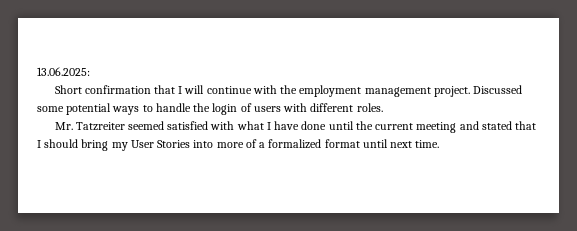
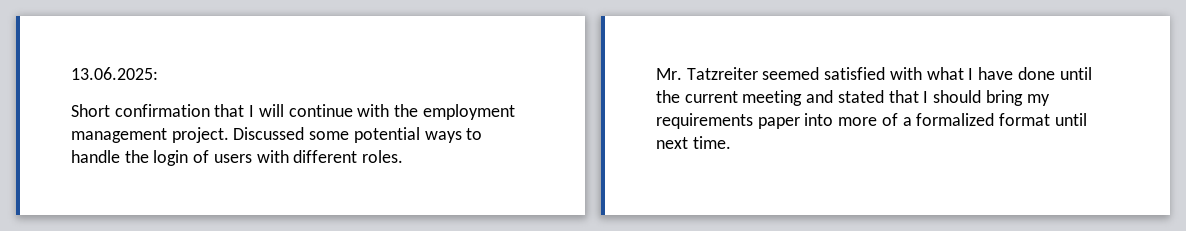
[130,140,191,148] User Stories -> [656,113,800,129] requirements paper

